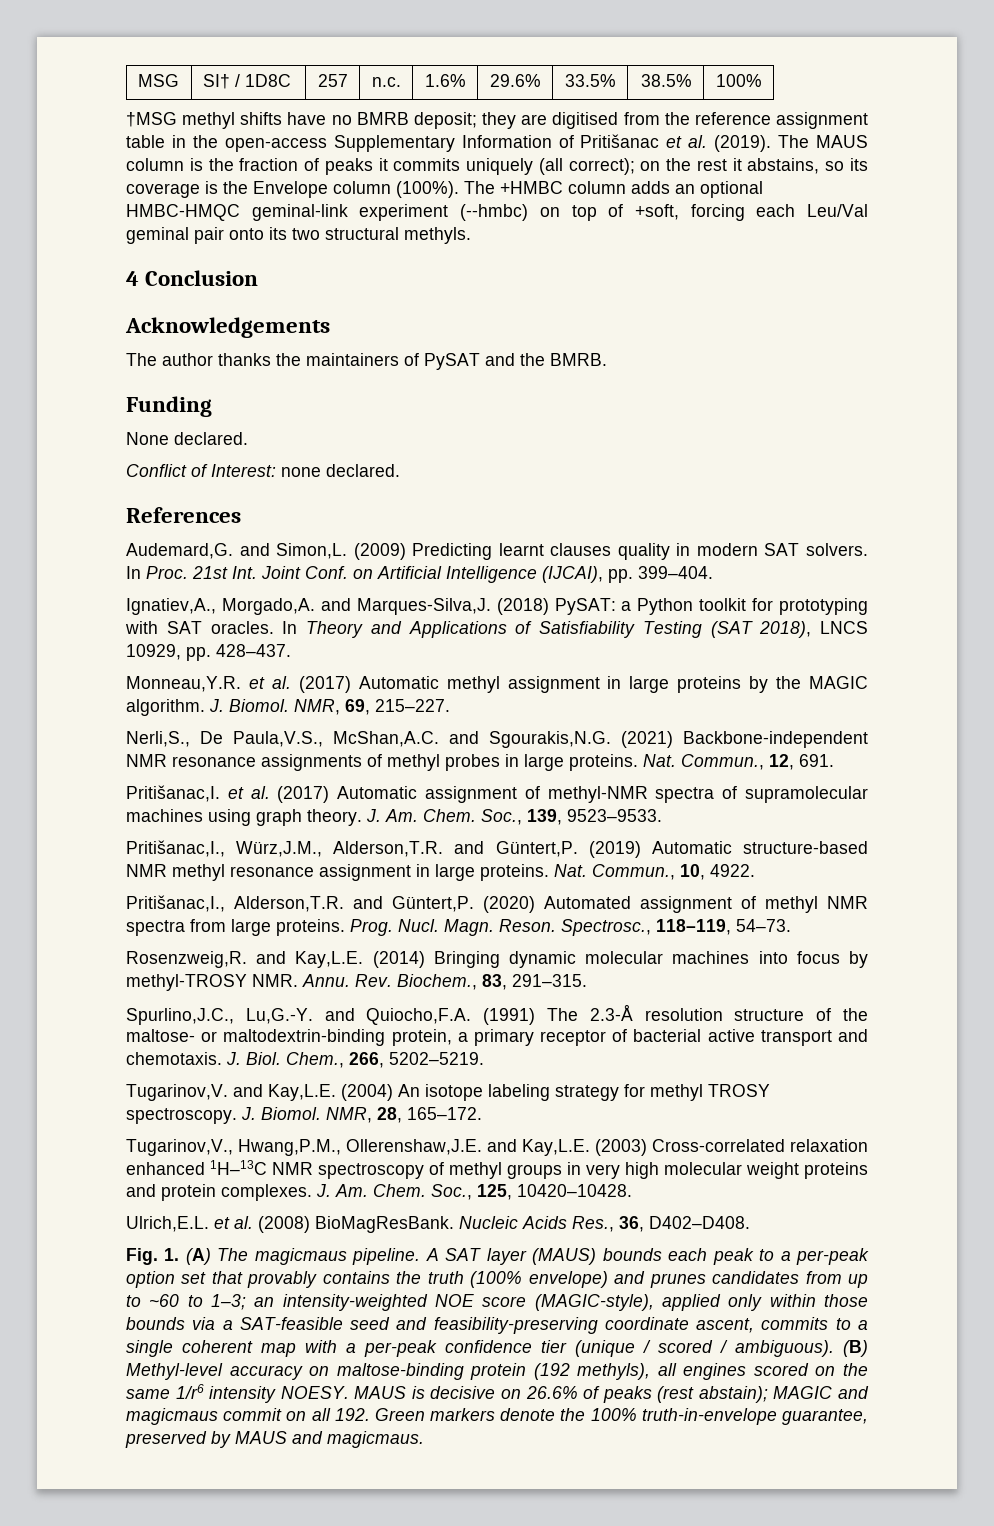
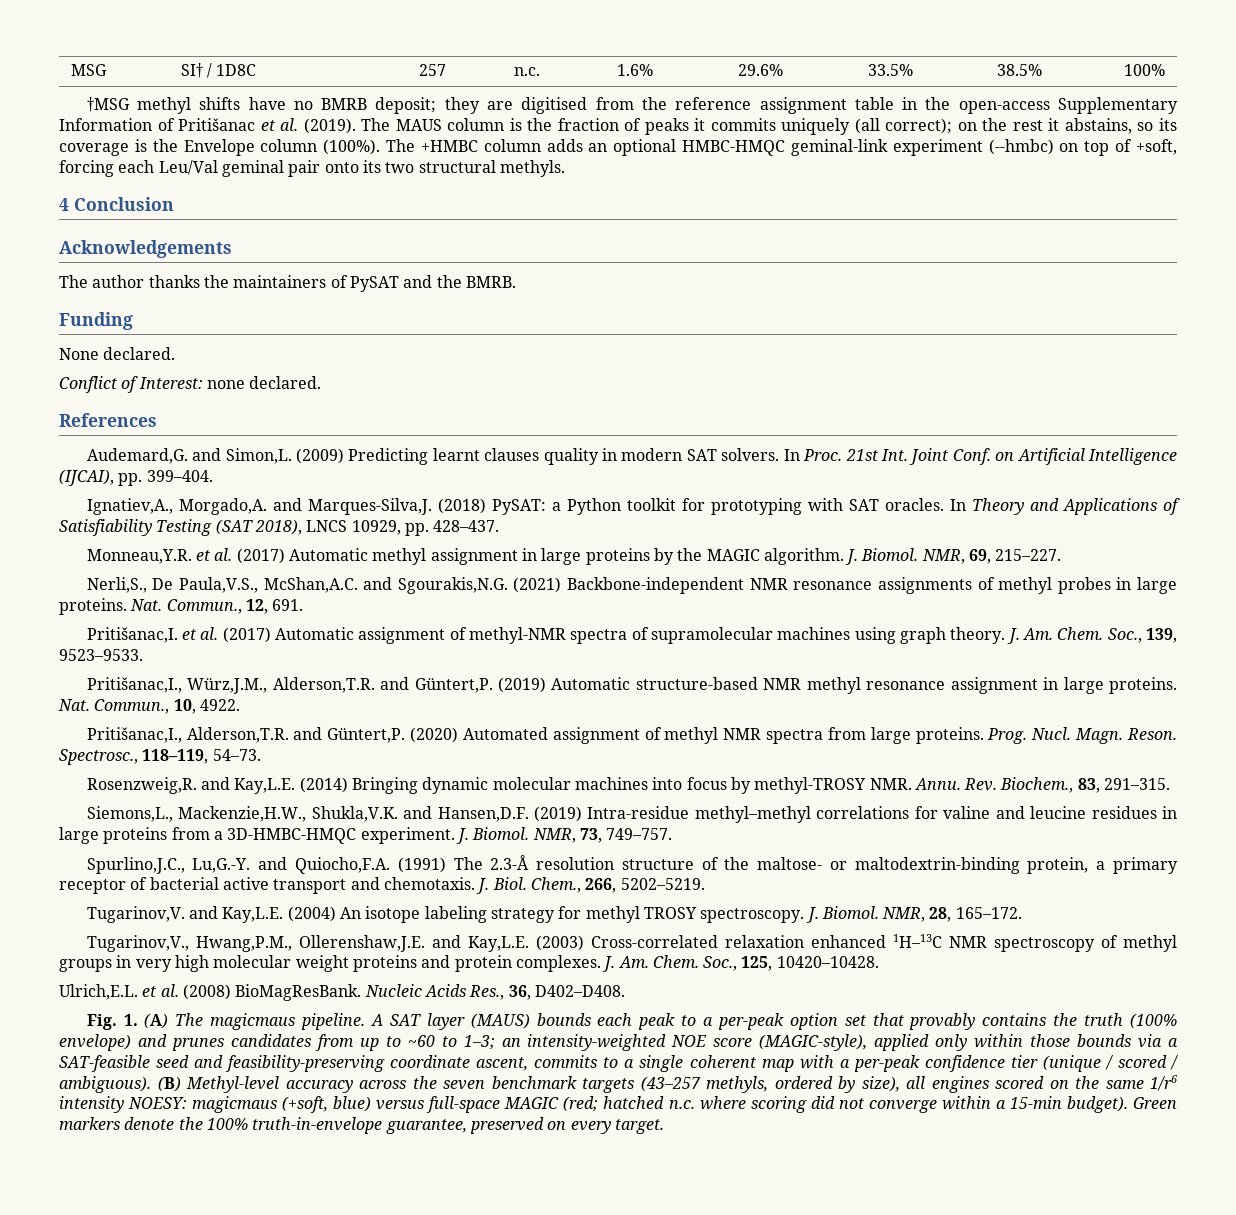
(587, 980) none -> [86,806,1177,823] [59,827,673,844] // Siemons,L., Mackenzie,H.W., Shukla,V.K. and Hansen,D.F. (2019) Intra-residue methyl–methyl correlations for valine and leucine residues in large proteins from a 3D-HMBC-HMQC experiment. J. Biomol. NMR, 73, 749–757.
[309,1363,651,1380] on maltose-binding protein (192 methyls), -> [359,1076,900,1093] across the seven benchmark targets (43–257 methyls, ordered by size),
[280,1386,869,1403] [126,1408,370,1425] NOESY. MAUS is decisive on 26.6% of peaks (rest abstain); MAGIC and magicmaus commit on all 192. -> [128,1096,1128,1113] NOESY: magicmaus (+soft, blue) versus full-space MAGIC (red; hatched n.c. where scoring did not converge within a 15-min budget).
[211,1431,424,1448] by MAUS and magicmaus. -> [547,1119,664,1134] on every target.

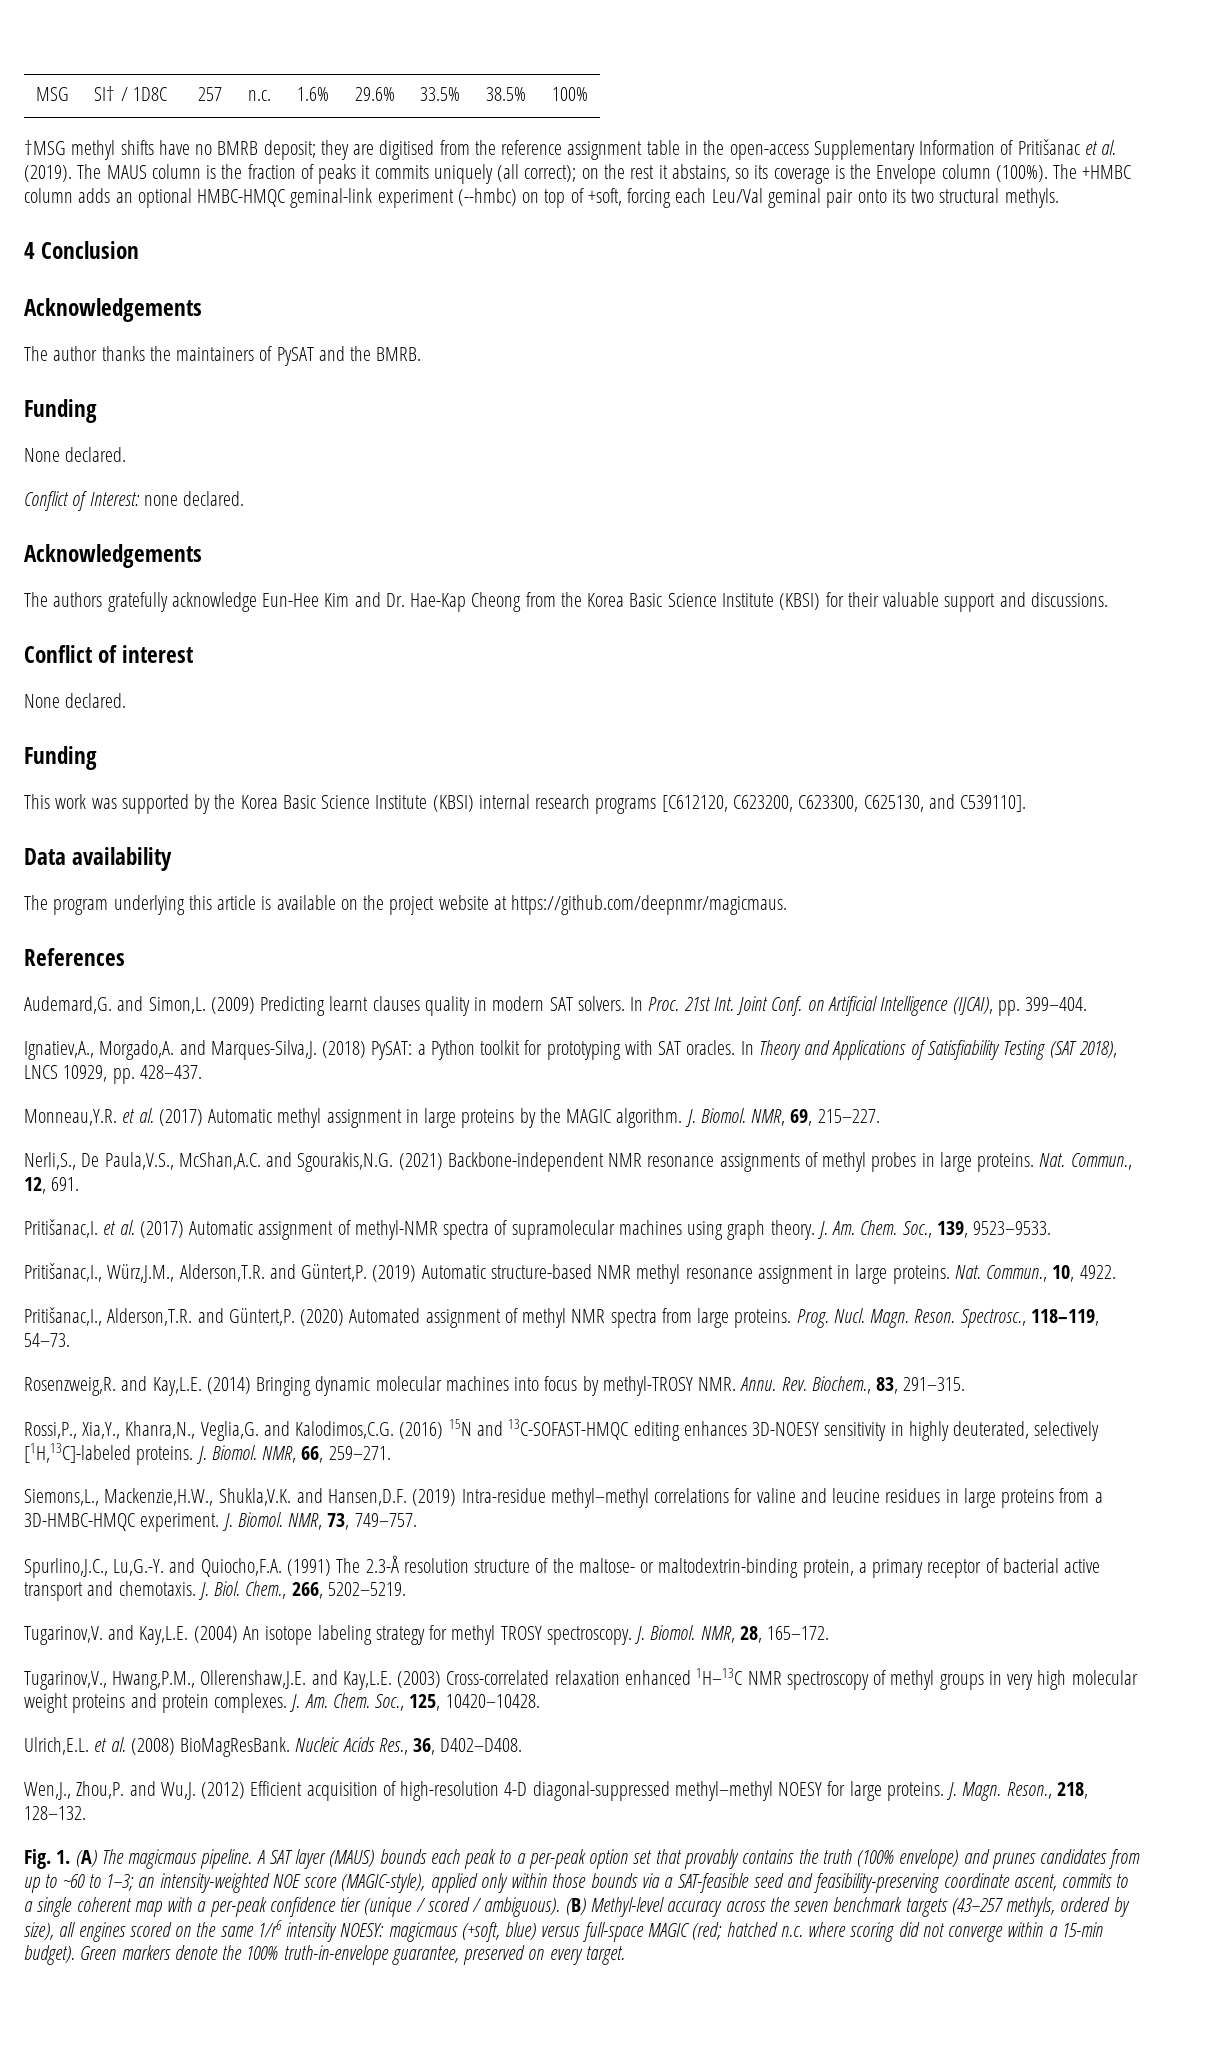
(322, 382) none -> [24,544,202,568] [24,592,1108,612] [24,645,194,663] [24,693,127,708] [24,746,97,770] [24,794,1027,814] [24,847,173,871] [24,895,788,915] // Acknowledgements // The authors gratefully acknowledge Eun-Hee Kim and Dr. Hae-Kap Cheong from the Korea Basic Science Institute (KBSI) for their valuable support and discussions. // Conflict of interest // None declared. // Funding // This work was supported by the Korea Basic Science Institute (KBSI) internal research programs [C612120, C623200, C623300, C625130, and C539110]. // Data availability // The program underlying this article is available on the project website at https://github.com/deepnmr/magicmaus.
(1171, 784) none -> [24,1419,1100,1441] [24,1443,391,1465] // Rossi,P., Xia,Y., Khanra,N., Veglia,G. and Kalodimos,C.G. (2016) 15N and 13C-SOFAST-HMQC editing enhances 3D-NOESY sensitivity in highly deuterated, selectively [1H,13C]-labeled proteins. J. Biomol. NMR, 66, 259–271.
(625, 991) none -> [24,1781,1089,1801] [24,1806,86,1820] // Wen,J., Zhou,P. and Wu,J. (2012) Efficient acquisition of high-resolution 4-D diagonal-suppressed methyl–methyl NOESY for large proteins. J. Magn. Reson., 218, 128–132.

